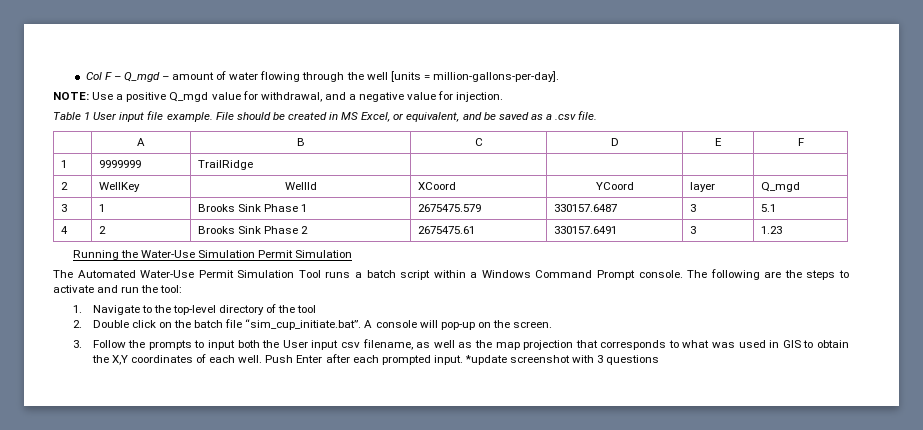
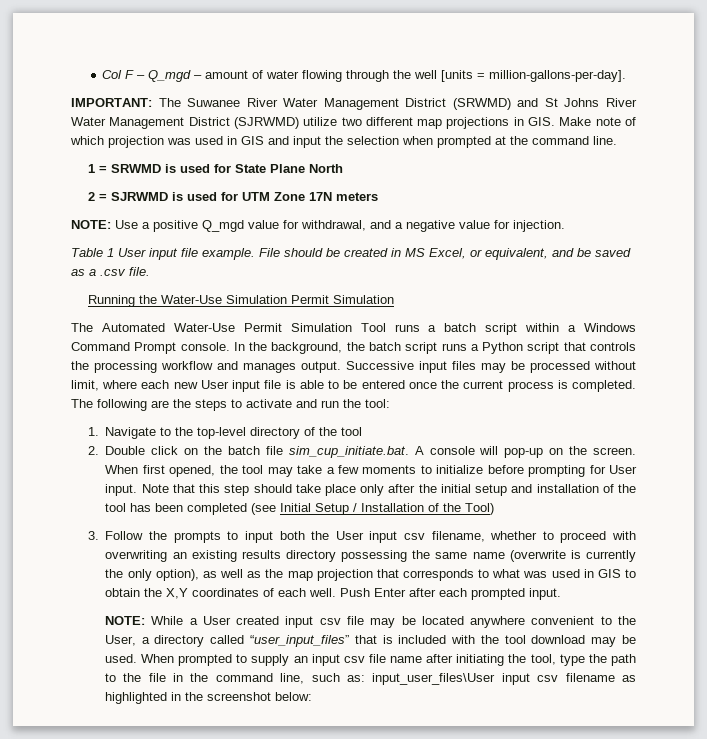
(559, 76) none -> [71,98,637,110] [71,117,636,129] [70,136,617,148] [87,164,343,173] [87,192,378,201] // IMPORTANT: The Suwanee River Water Management District (SRWMD) and St Johns River Water Management District (SJRWMD) utilize two different map projections in GIS. Make note of which projection was used in GIS and input the selection when prompted at the command line. // 1 = SRWMD is used for State Plane North // 2 = SJRWMD is used for UTM Zone 17N meters
[137,138,145,146] [296,138,305,146] [474,138,483,146] [610,138,619,146] [715,138,722,146] [797,138,804,146] [60,160,67,168] [98,160,141,168] [197,160,253,170] [60,182,68,190] [98,182,140,192] [284,182,317,190] [417,182,456,190] [595,182,634,190] [689,182,715,192] [760,182,800,192] [60,204,67,212] [98,204,105,212] [197,204,307,212] [417,204,481,212] [553,204,617,212] [689,204,696,212] [760,204,776,212] [60,226,68,234] [98,226,106,234] [197,226,308,234] [417,226,475,234] [553,226,617,234] [689,226,696,234] [760,226,782,234] // | A | B | C | D | E | F // 1 | 9999999 | TrailRidge | | | | // 2 | WellKey | WellId | XCoord | YCoord | layer | Q_mgd // 3 | 1 | Brooks Sink Phase 1 | 2675475.579 | 330157.6487 | 3 | 5.1 // 4 | 2 | Brooks Sink Phase 2 | 2675475.61 | 330157.6491 | 3 | 1.23 -> (150, 271) none
(683, 274) none -> [233,342,636,354] [71,361,636,373] [71,380,637,392] In the background, the batch script runs a Python script that controls the processing workflow and manages output. Successive input files may be processed without limit, where each new User input file is able to be entered once the current process is completed.
[245,319,362,330] “sim_cup_initiate.bat”. -> [288,446,409,458] sim_cup_initiate.bat.
(553, 324) none -> [105,465,638,477] [105,484,636,496] [105,503,495,515] When first opened, the tool may take a few moments to initialize before prompting for User input. Note that this step should take place only after the initial setup and installation of the tool has been completed (see Initial Setup / Installation of the Tool)
(413, 344) none -> [490,531,636,543] [105,550,637,562] [105,569,199,581] whether to proceed with overwriting an existing results directory possessing the same name (overwrite is currently the only option),
[464,355,660,365] *update screenshot with 3 questions -> [104,616,636,628] [104,635,637,647] [104,654,636,666] [104,673,636,685] [104,692,312,704] // NOTE: While a User created input csv file may be located anywhere convenient to the User, a directory called “user_input_files” that is included with the tool download may be used. When prompted to supply an input csv file name after initiating the tool, type the path to the file in the command line, such as: input_user_files\User input csv filename as highlighted in the screenshot below:

